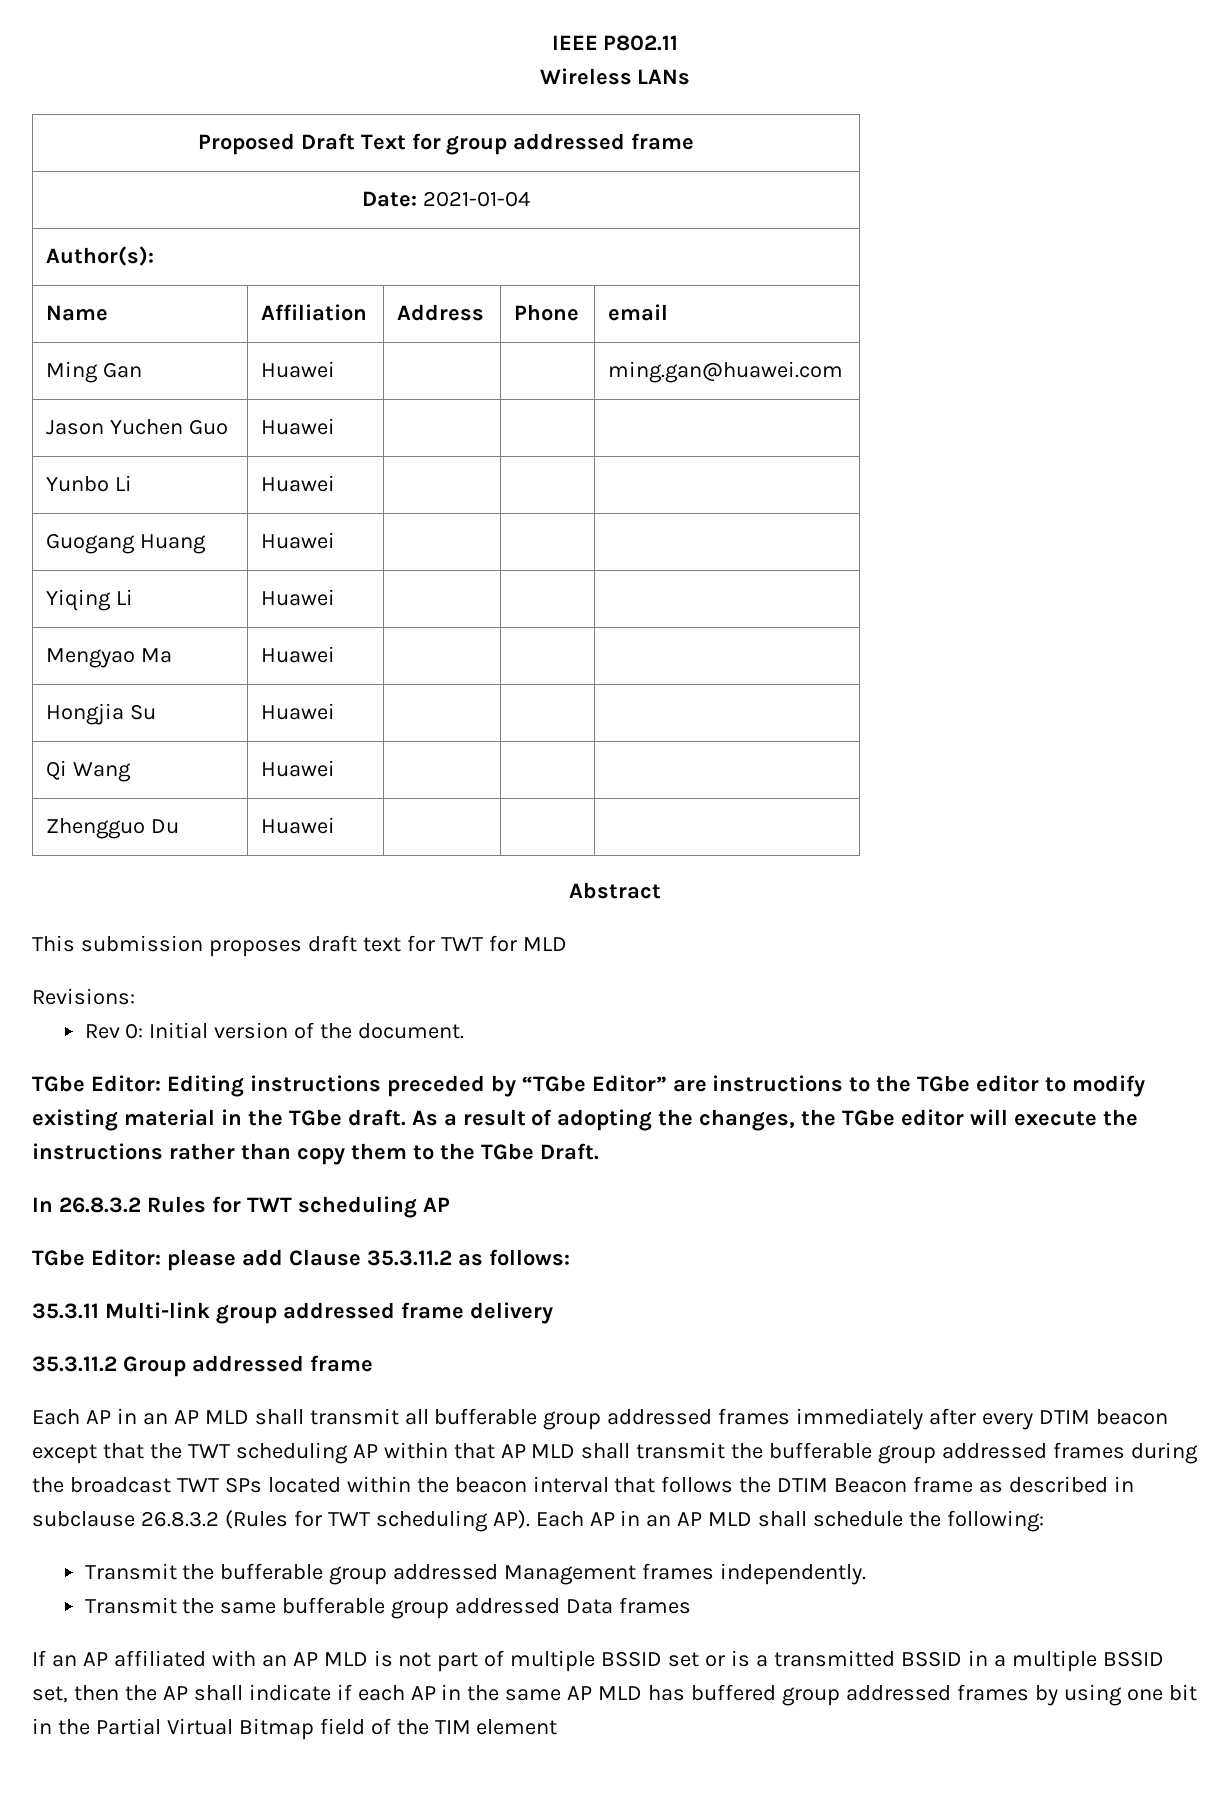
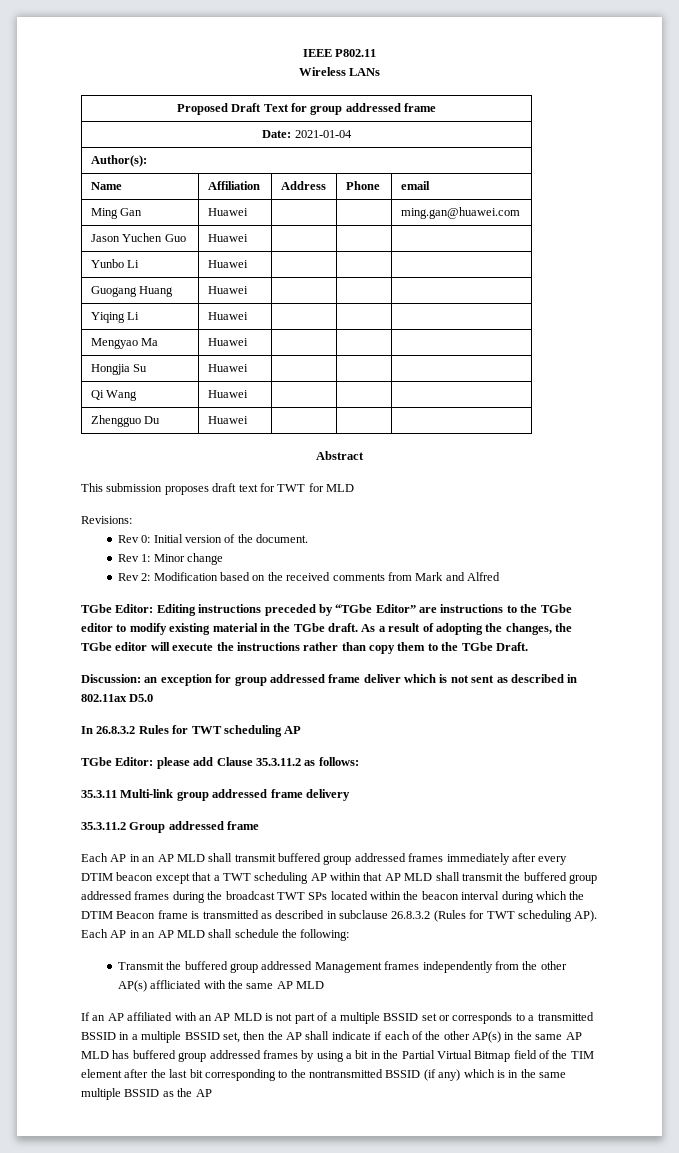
(465, 1031) none -> [117,553,224,565] [117,572,501,581] // Rev 1: Minor change // Rev 2: Modification based on the received comments from Mark and Alfred
(599, 1151) none -> [81,674,578,686] [81,694,154,702] // Discussion: an exception for group addressed frame deliver which is not sent as described in 802.11ax D5.0
[404,1408,538,1425] all bufferable -> [278,853,321,862] buffered
[149,1443,182,1459] the -> [213,875,220,881] a
[769,1442,873,1459] bufferable -> [523,872,567,881] buffered
[614,1476,734,1493] that follows -> [501,891,567,903] during which
(974, 1484) none -> [191,910,259,919] is transmitted
[220,1563,324,1580] bufferable -> [184,961,228,970] buffered
[720,1563,867,1585] [84,1597,692,1619] independently. // Transmit the same bufferable group addressed Data frames -> [422,961,567,973] [117,980,325,992] independently from the other AP(s) affliciated with the same AP MLD
(505, 1658) none -> [330,1015,337,1021] a
[731,1650,751,1667] is -> [452,1012,525,1024] corresponds to
[410,1686,436,1700] AP -> [411,1031,501,1043] of the other AP(s)
[1126,1689,1163,1701] one -> [346,1053,352,1059] a
(558, 1727) none -> [124,1069,566,1081] [81,1088,212,1100] after the last bit corresponding to the nontransmitted BSSID (if any) which is in the same multiple BSSID as the AP

